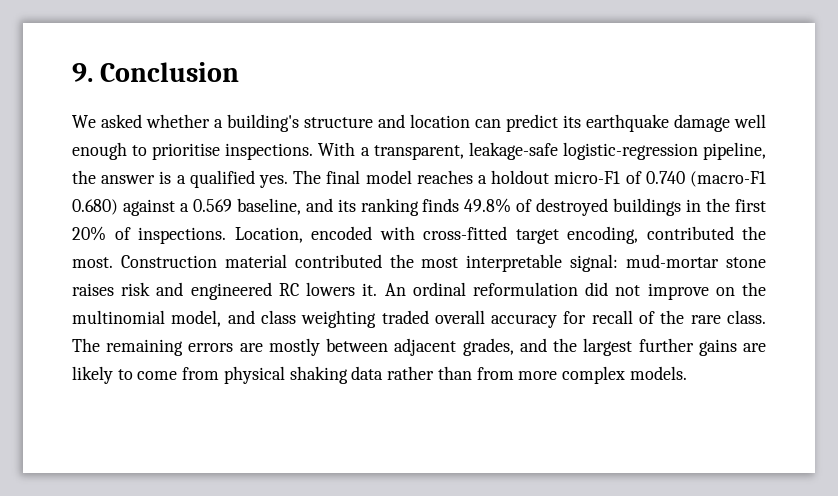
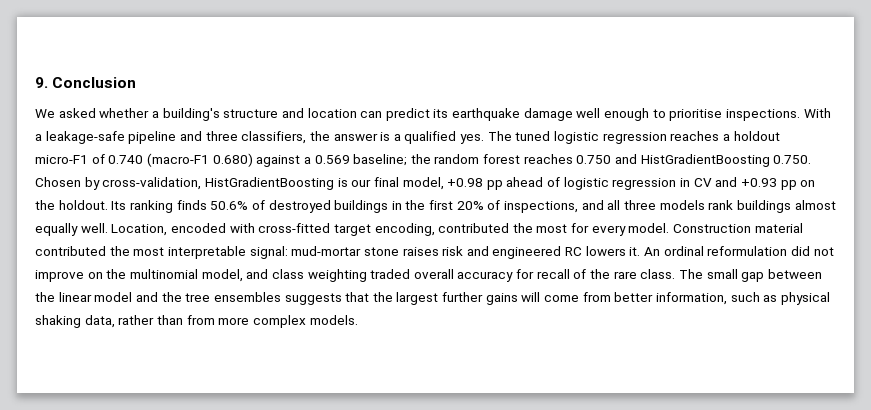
[373,142,766,160] transparent, leakage-safe logistic-regression pipeline, -> [45,131,307,144] leakage-safe pipeline and three classifiers,
[326,170,412,184] final model -> [515,131,667,144] tuned logistic regression
[236,198,356,215] baseline, and its -> [353,154,812,167] [35,177,816,190] [35,200,127,210] baseline; the random forest reaches 0.750 and HistGradientBoosting 0.750. Chosen by cross-validation, HistGradientBoosting is our final model, +0.98 pp ahead of logistic regression in CV and +0.93 pp on the holdout. Its
[464,198,512,213] 49.8% -> [210,201,249,210] 50.6%
[138,227,226,244] inspections. -> [504,200,836,213] [35,223,108,236] inspections, and all three models rank buildings almost equally well.
[72,257,113,268] most. -> [536,223,670,236] most for every model.
[106,338,767,356] [72,366,220,384] remaining errors are mostly between adjacent grades, and the largest further gains are likely to come from -> [706,269,822,282] [35,292,778,305] small gap between the linear model and the tree ensembles suggests that the largest further gains will come from better information, such as
[351,366,384,380] data -> [84,315,115,328] data,

